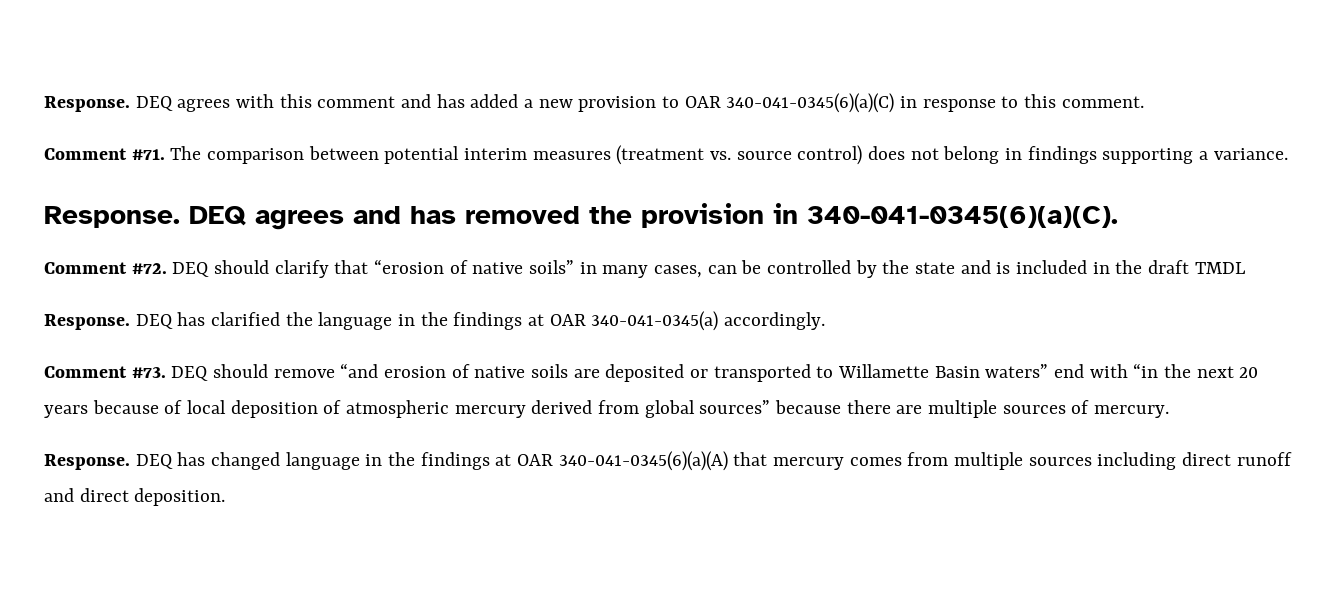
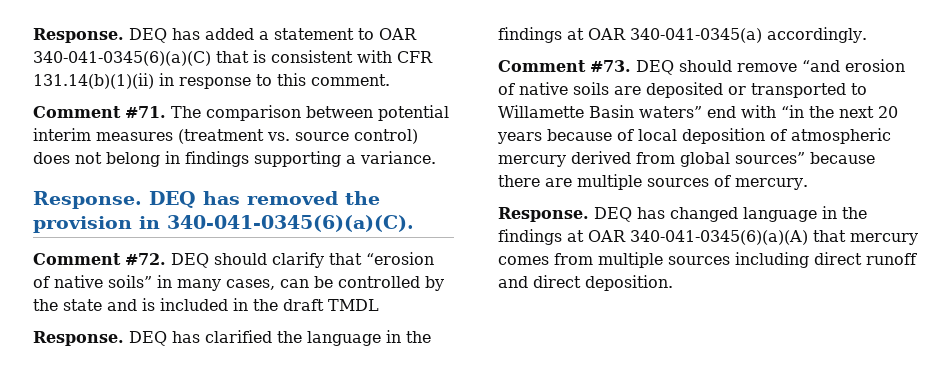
[44,94,432,112] Response. DEQ agrees with this comment and -> [33,28,167,43] Response. DEQ
[538,96,657,112] new provision -> [274,28,354,40] statement
(895, 103) none -> [216,50,433,63] [33,73,154,89] that is consistent with CFR 131.14(b)(1)(ii)
[255,206,401,230] agrees and -> (196, 199) none

